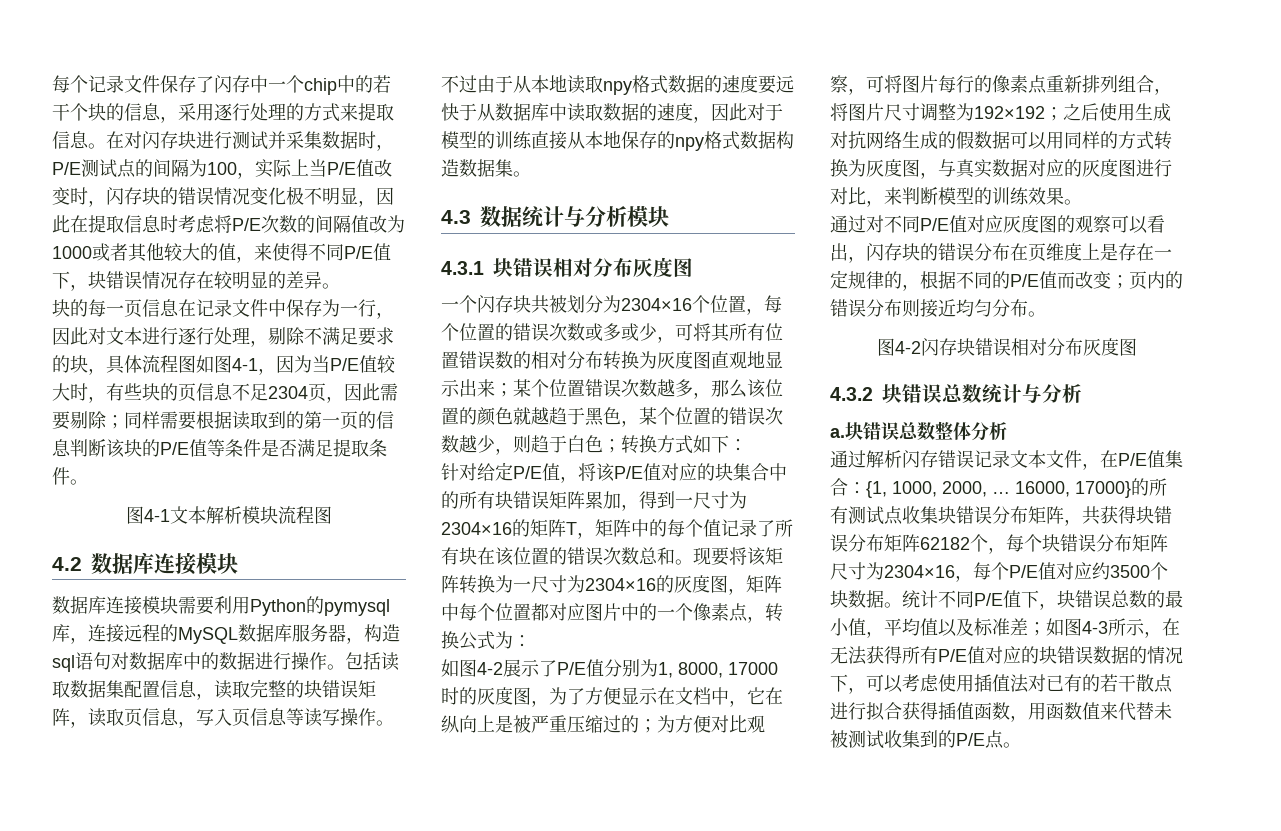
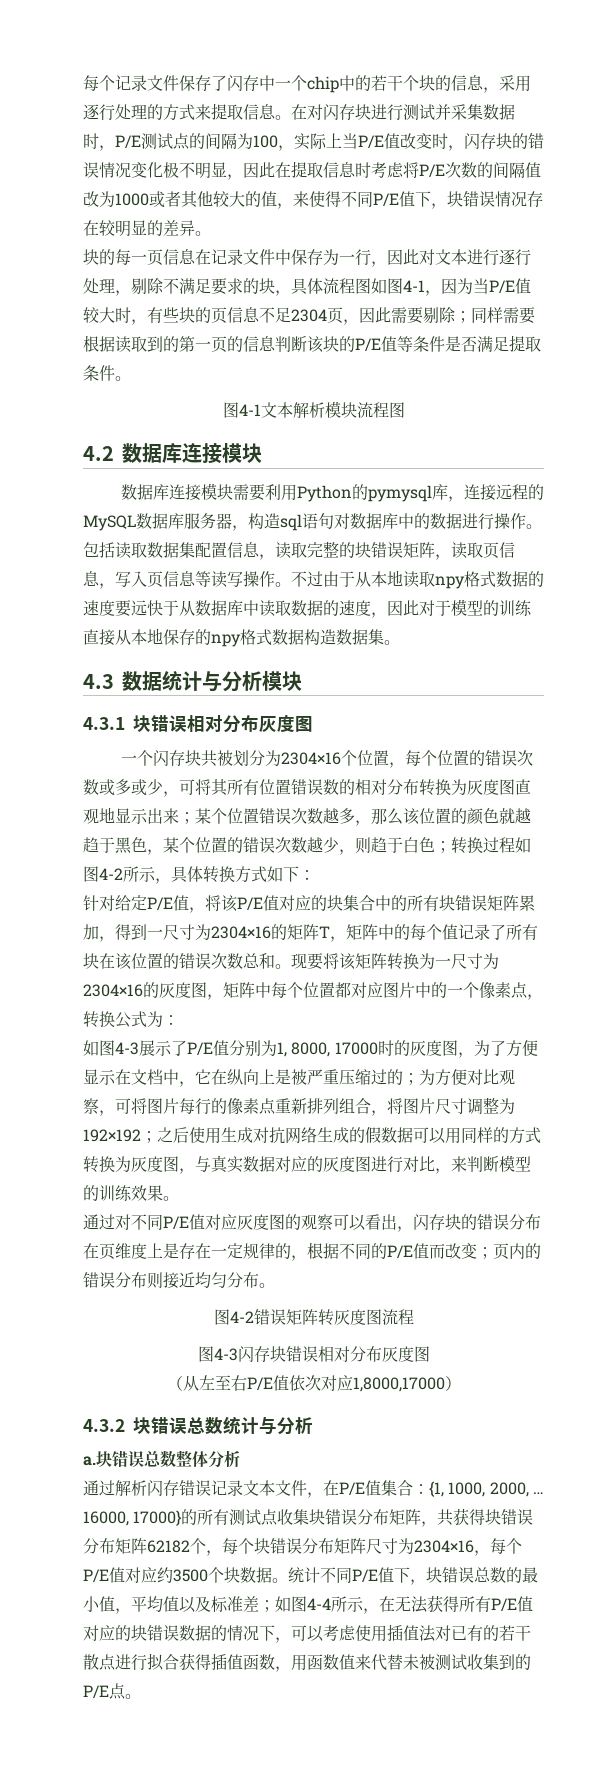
(657, 444) none -> [483,837,531,853] [83,866,235,884] 过程如图4-2所示，具体转换
[477,662,503,675] 4-2 -> [115,1042,139,1055] 4-3
(921, 347) none -> [253,1309,414,1326] [197,1346,238,1362] 错误矩阵转灰度图流程 // 图4-3
(1137, 347) none -> [166,1375,461,1392] // （从左至右P/E值依次对应1,8000,17000）
[1082,621,1108,634] 4-3 -> [307,1598,331,1610] 4-4

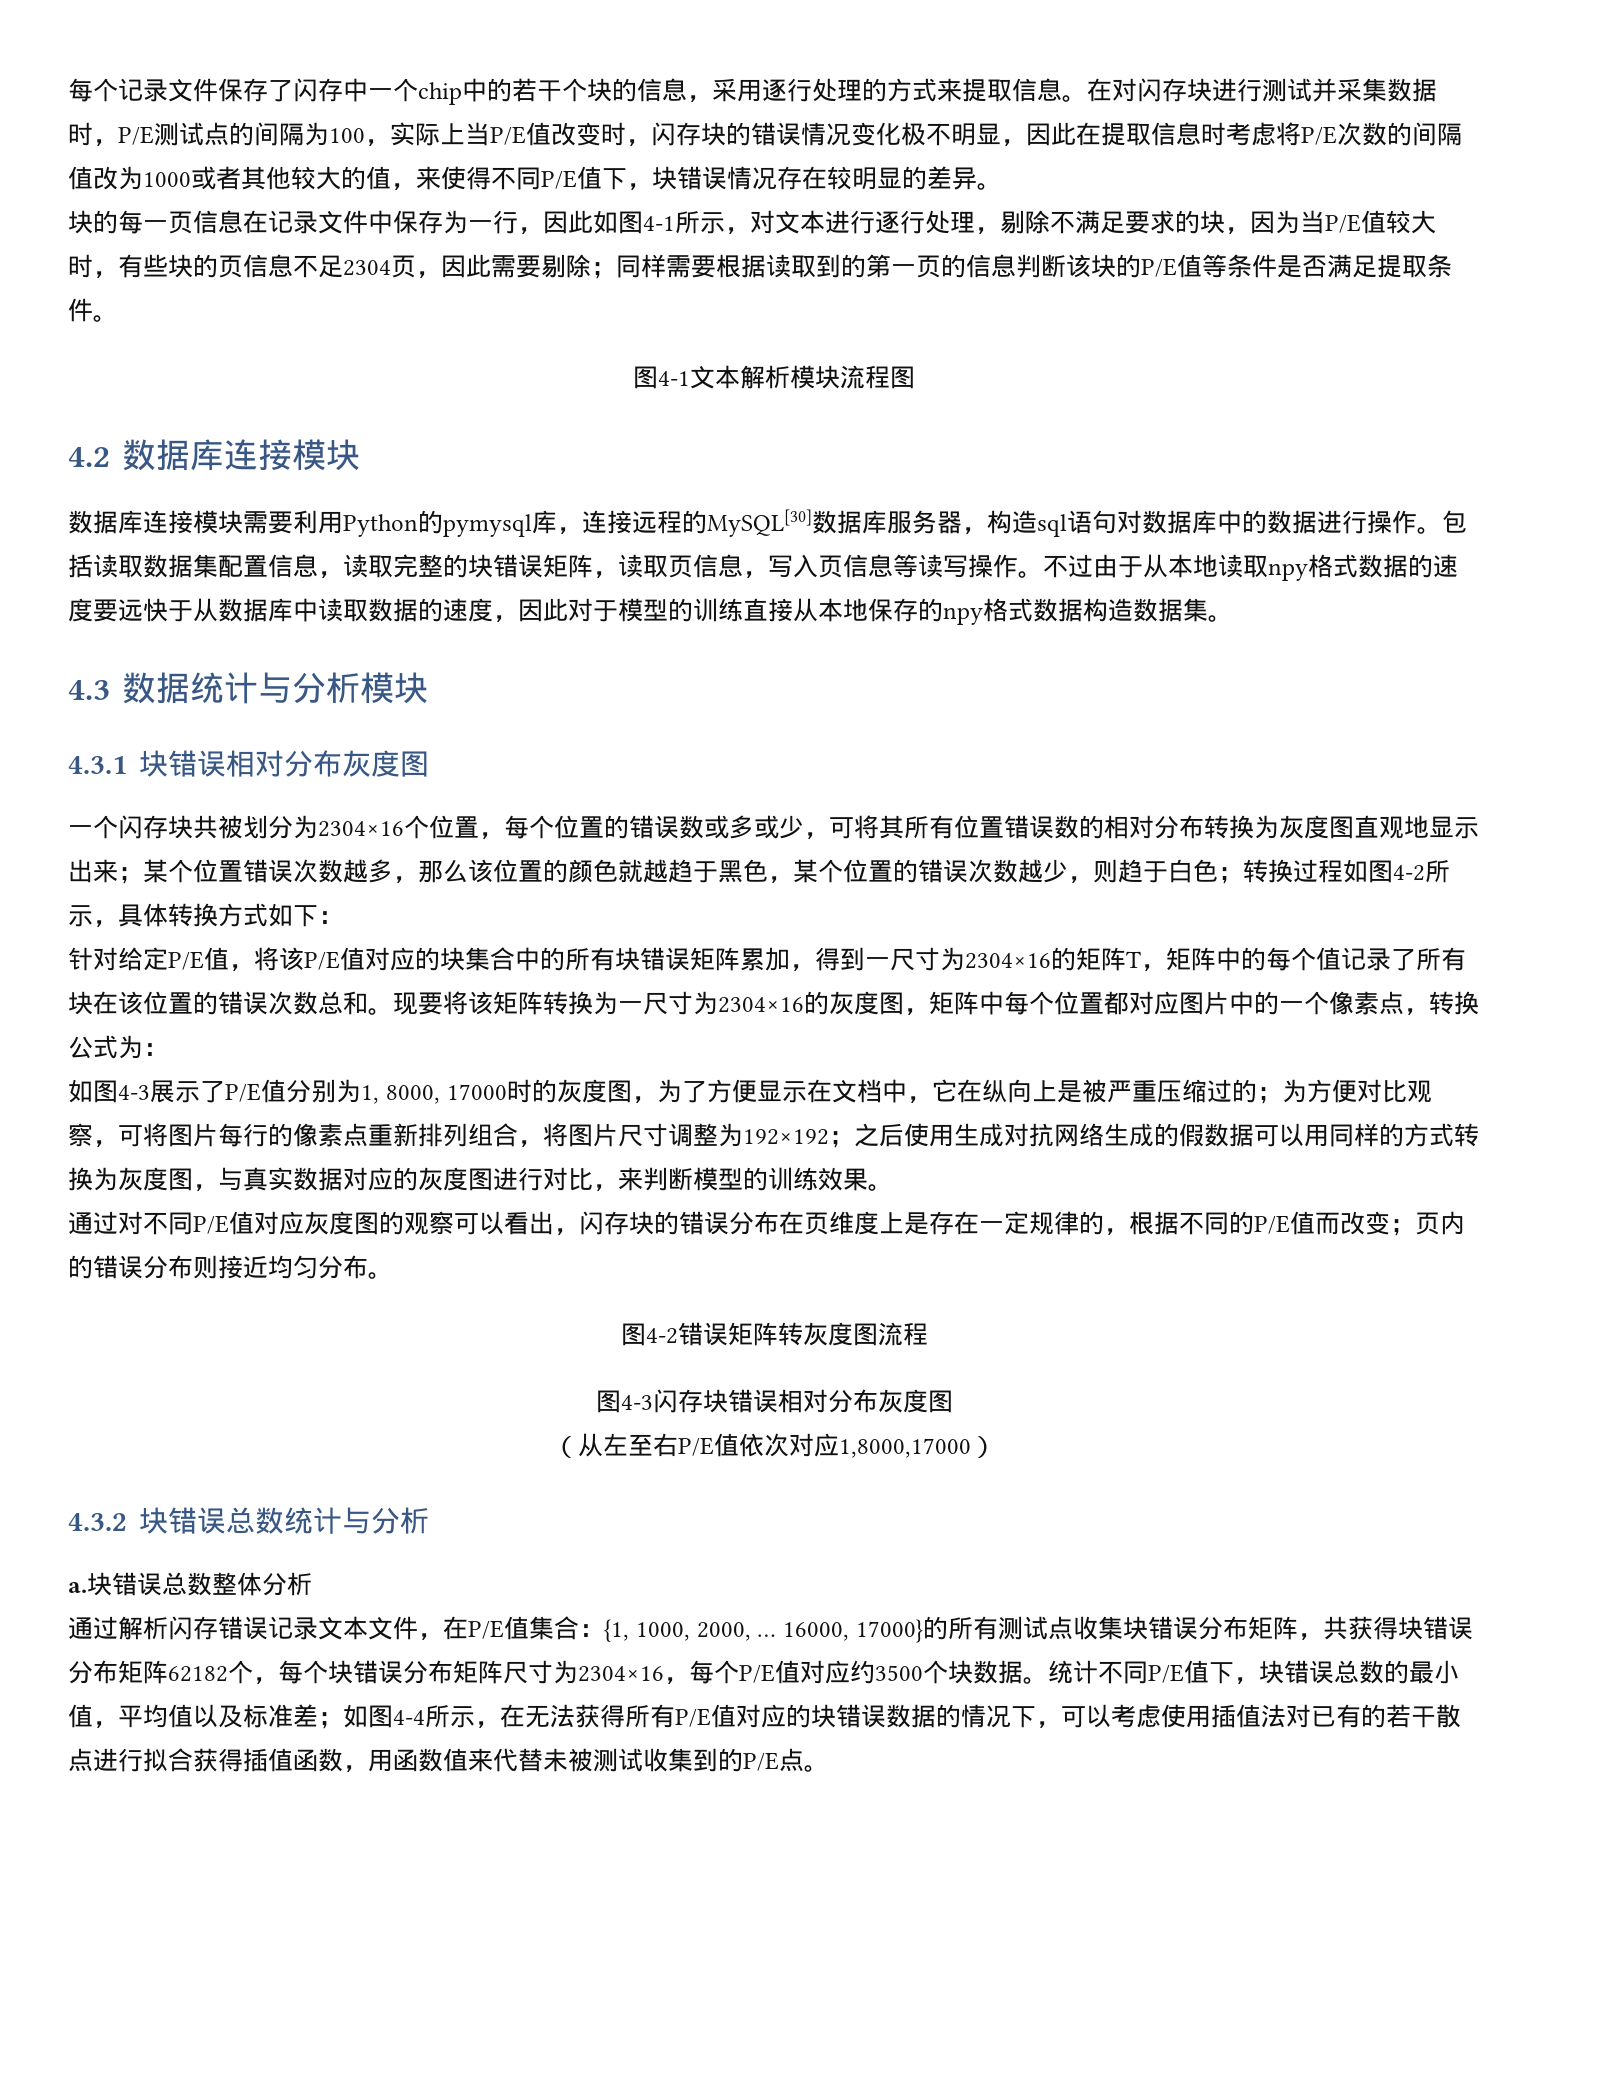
(419, 257) none -> [593,210,750,235] 如图4-1所示，
[291,278,441,296] 具体流程图如图4-1， -> (1250, 231) none
[83,515,136,531] MySQL -> [707,509,812,537] MySQL[30]
[516,750,533,766] 次 -> (679, 827) none

